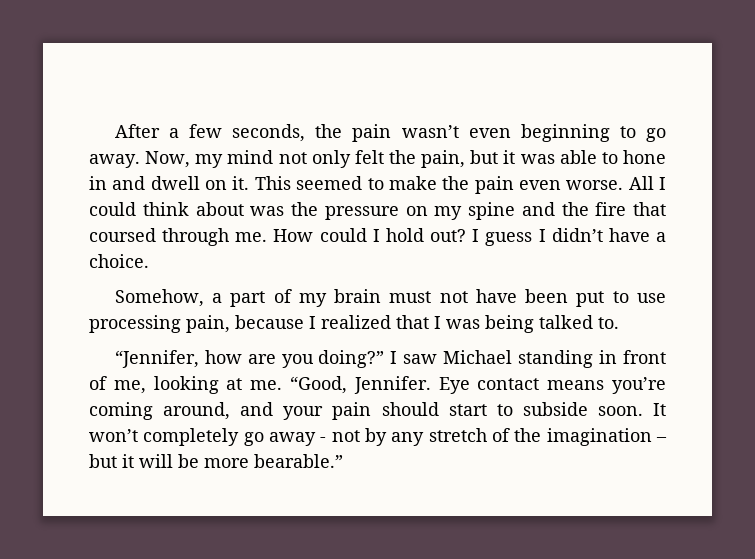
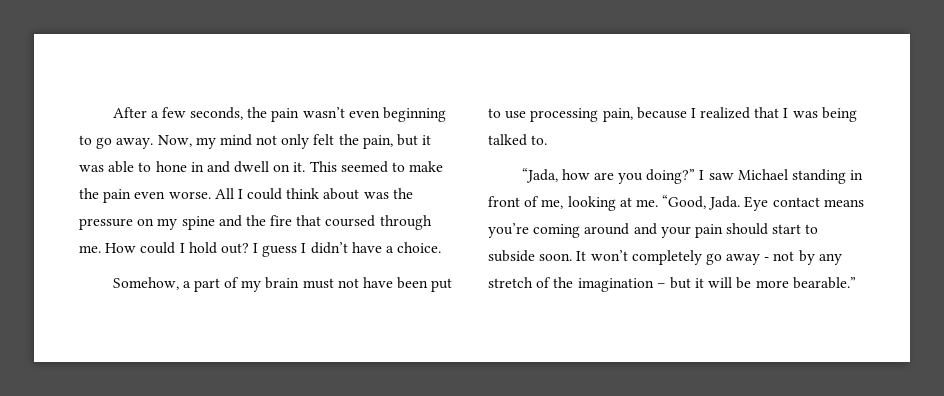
[114,350,199,368] “Jennifer, -> [521,168,558,183] “Jada,
[353,376,431,394] Jennifer. -> [708,196,741,210] Jada.
[163,402,231,420] around, -> [584,223,630,235] around

